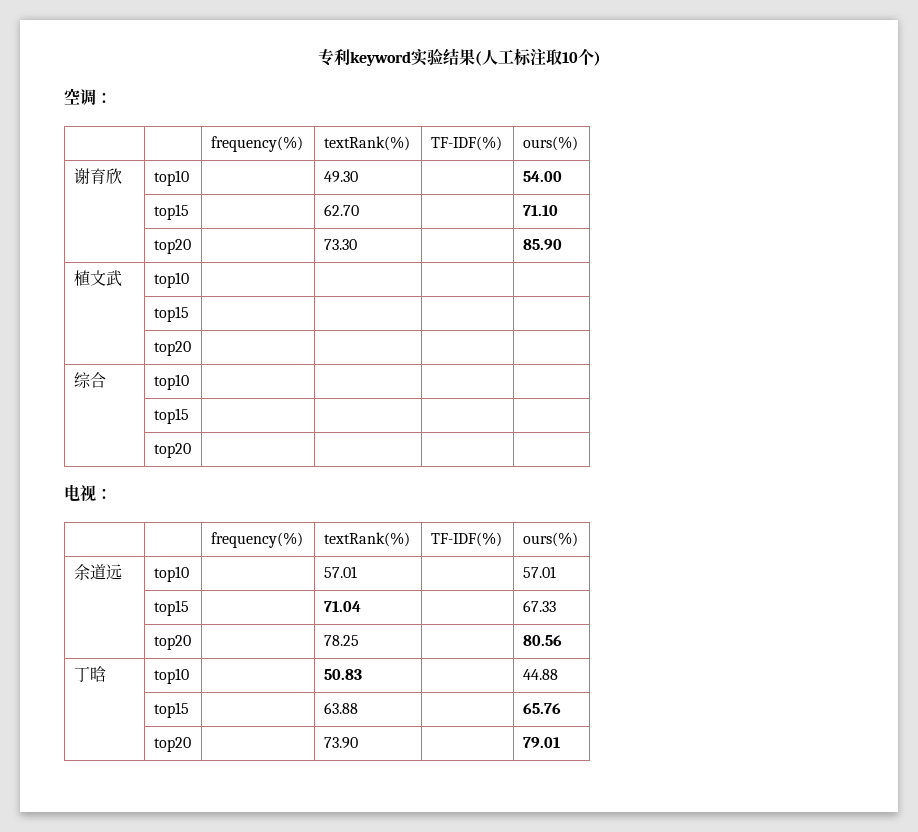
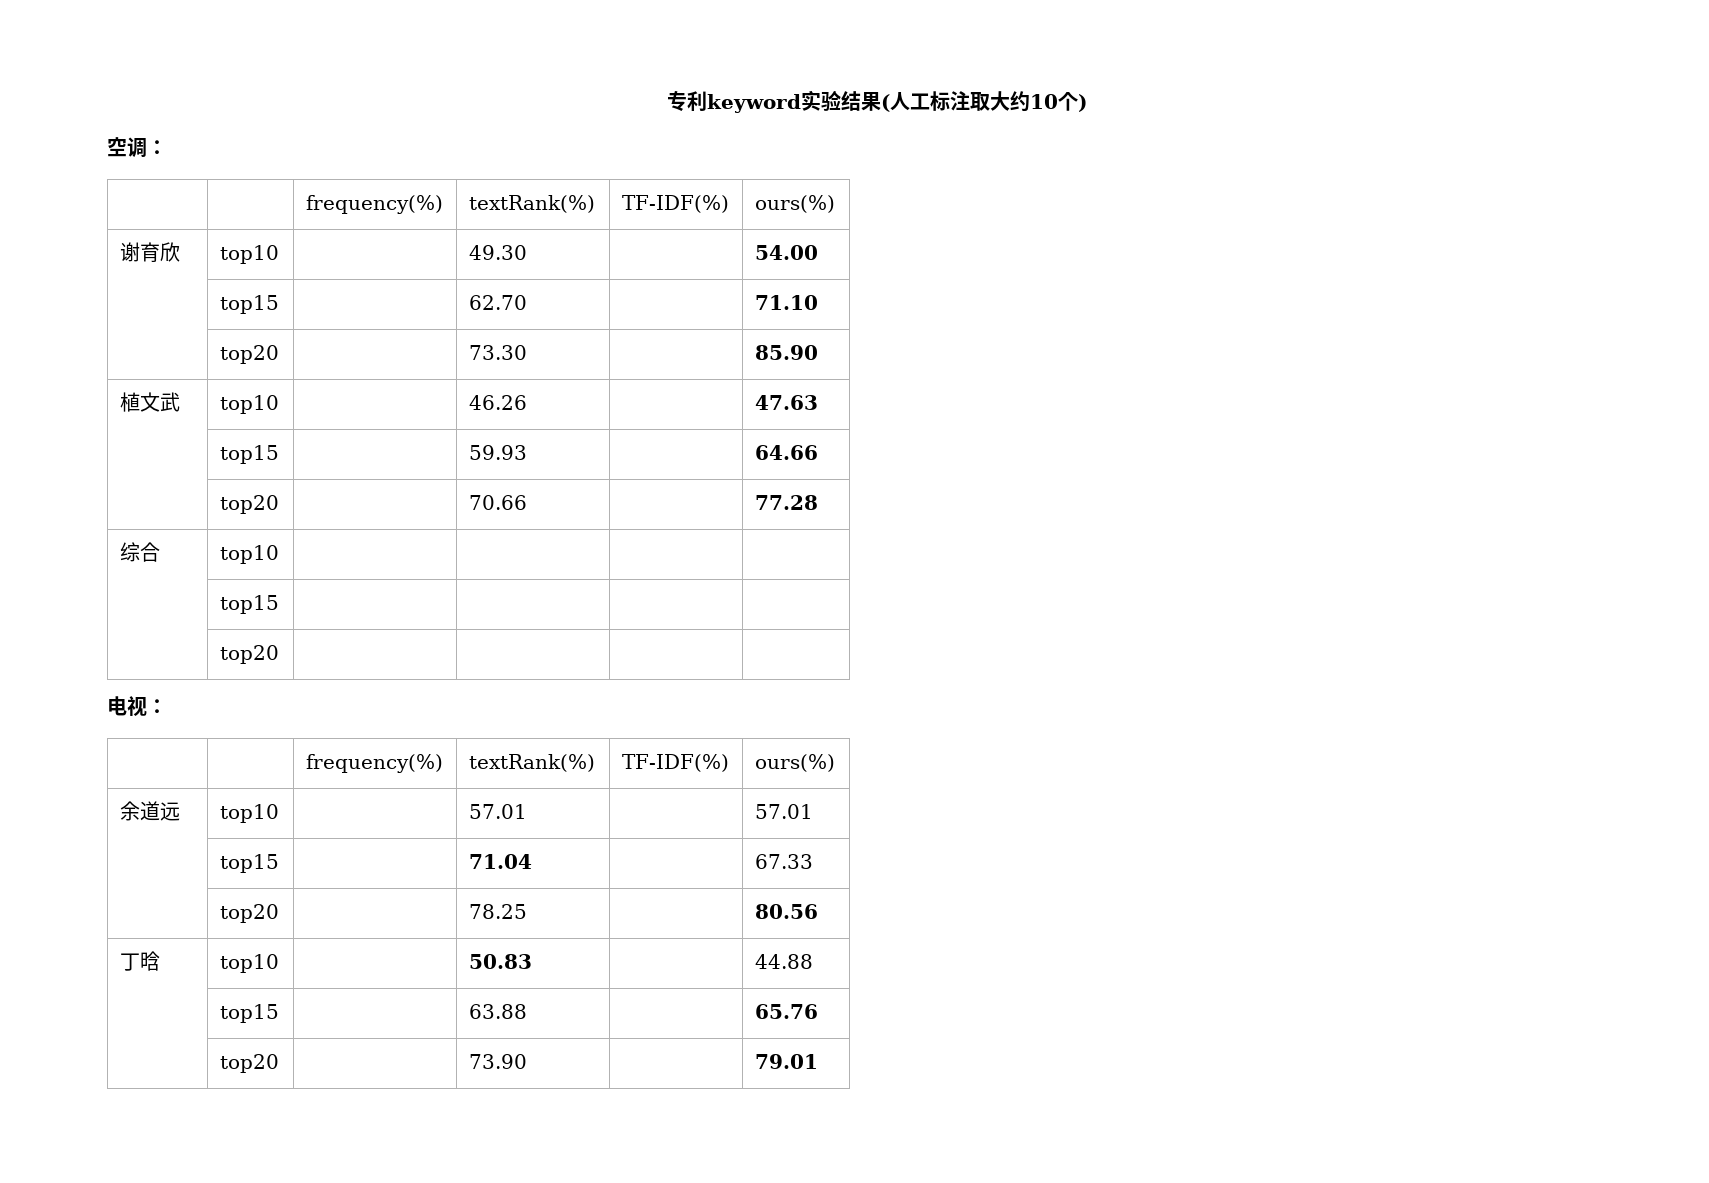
(562, 57) none -> [989,91,1030,112] 大约
[153,306,189,322] [153,341,191,356] | | // | top15 | | | | // | top20 | | | | -> [468,395,527,410] [754,395,818,410] [219,445,279,464] [468,445,527,460] [754,445,818,460] [219,495,279,514] [468,495,527,510] [754,495,818,510] 46.26 | | 47.63 // | top15 | | 59.93 | | 64.66 // | top20 | | 70.66 | | 77.28

